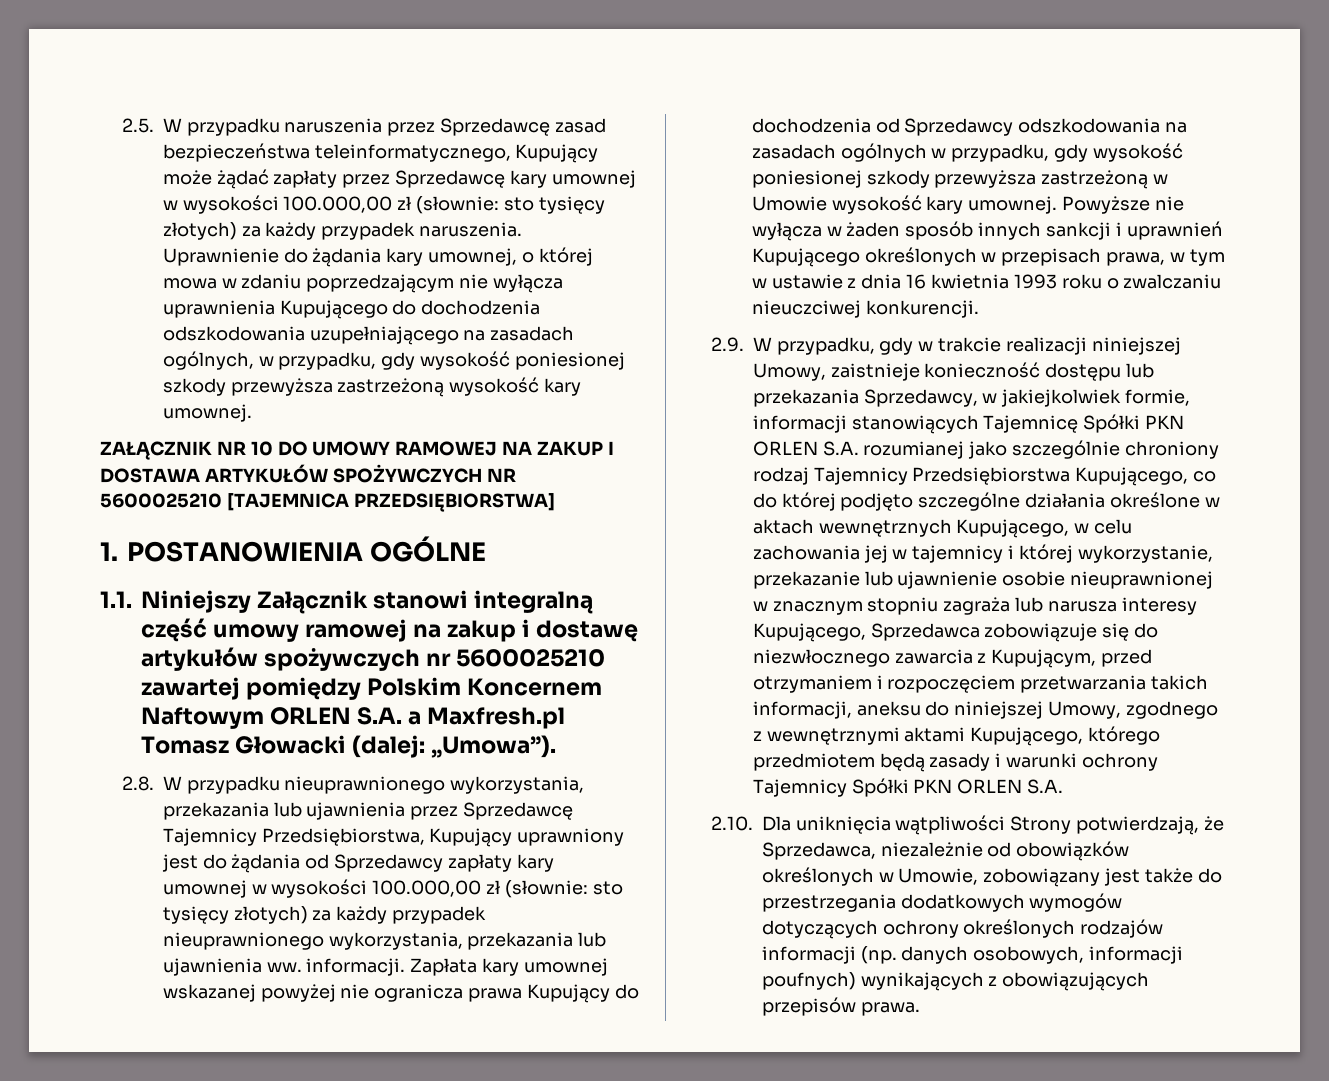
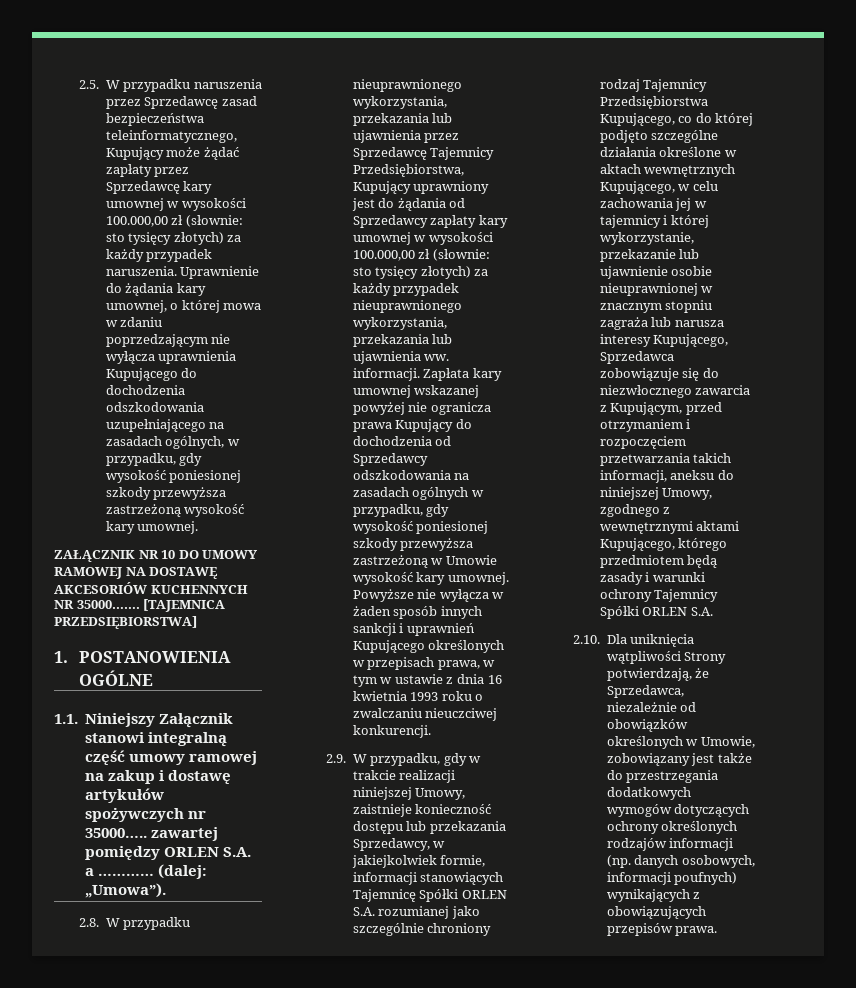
[537,441,614,456] [100,464,516,483] [100,493,222,508] ZAKUP I DOSTAWA ARTYKUŁÓW SPOŻYWCZYCH NR 5600025210 -> [149,567,219,579] [54,582,248,594] [54,600,140,609] DOSTAWĘ AKCESORIÓW KUCHENNYCH NR 35000…….
[456,649,606,667] 5600025210 -> [84,828,147,838] 35000…..
[367,677,603,696] [141,707,566,729] [141,735,347,754] Polskim Koncernem Naftowym ORLEN S.A. a Maxfresh.pl Tomasz Głowacki -> [163,847,251,857] [84,868,154,876] ORLEN S.A. a …………
[1145,415,1185,429] PKN -> (459, 895) none
[913,779,953,793] PKN -> (639, 612) none

